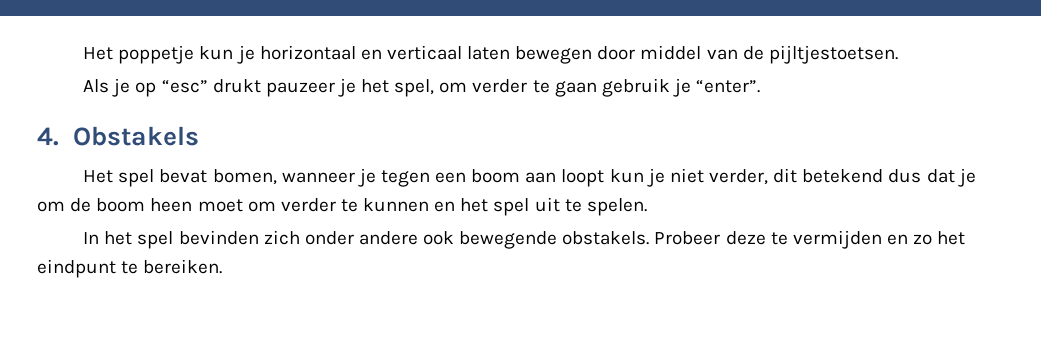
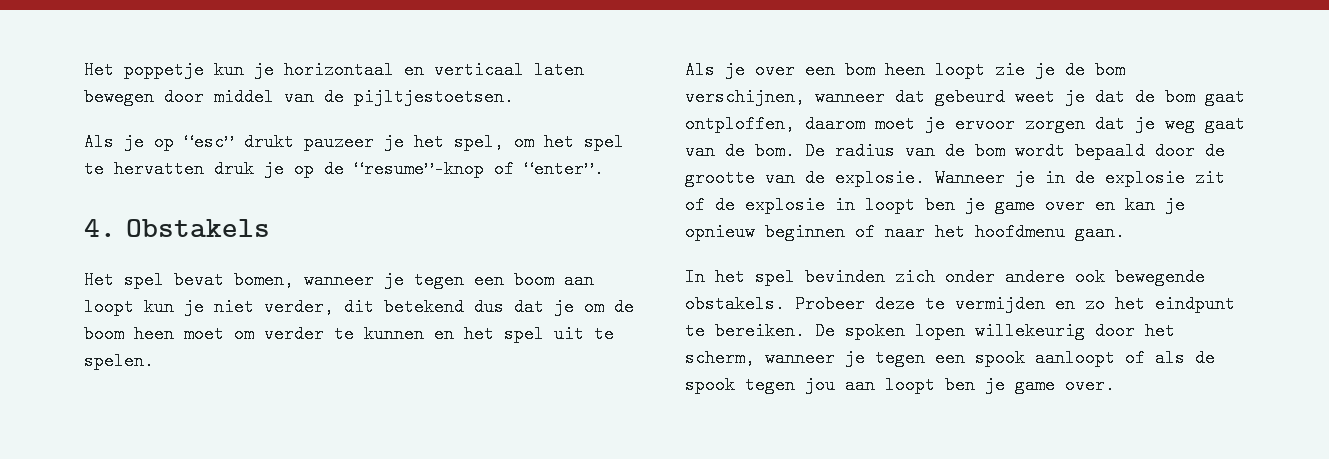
[472,78,691,97] verder te gaan gebruik je -> [544,133,624,151] [84,160,514,178] het spel te hervatten druk je op de “resume”-knop of
(647, 207) none -> [685,61,1125,79] [685,88,1245,106] [685,115,1245,133] [685,142,1225,160] [685,169,1225,187] [685,196,1185,214] [685,223,1125,241] // Als je over een bom heen loopt zie je de bom verschijnen, wanneer dat gebeurd weet je dat de bom gaat ontploffen, daarom moet je ervoor zorgen dat je weg gaat van de bom. De radius van de bom wordt bepaald door de grootte van de explosie. Wanneer je in de explosie zit of de explosie in loopt ben je game over en kan je opnieuw beginnen of naar het hoofdmenu gaan.
(223, 266) none -> [815,322,1175,340] [685,349,1215,367] [685,376,1115,394] De spoken lopen willekeurig door het scherm, wanneer je tegen een spook aanloopt of als de spook tegen jou aan loopt ben je game over.

